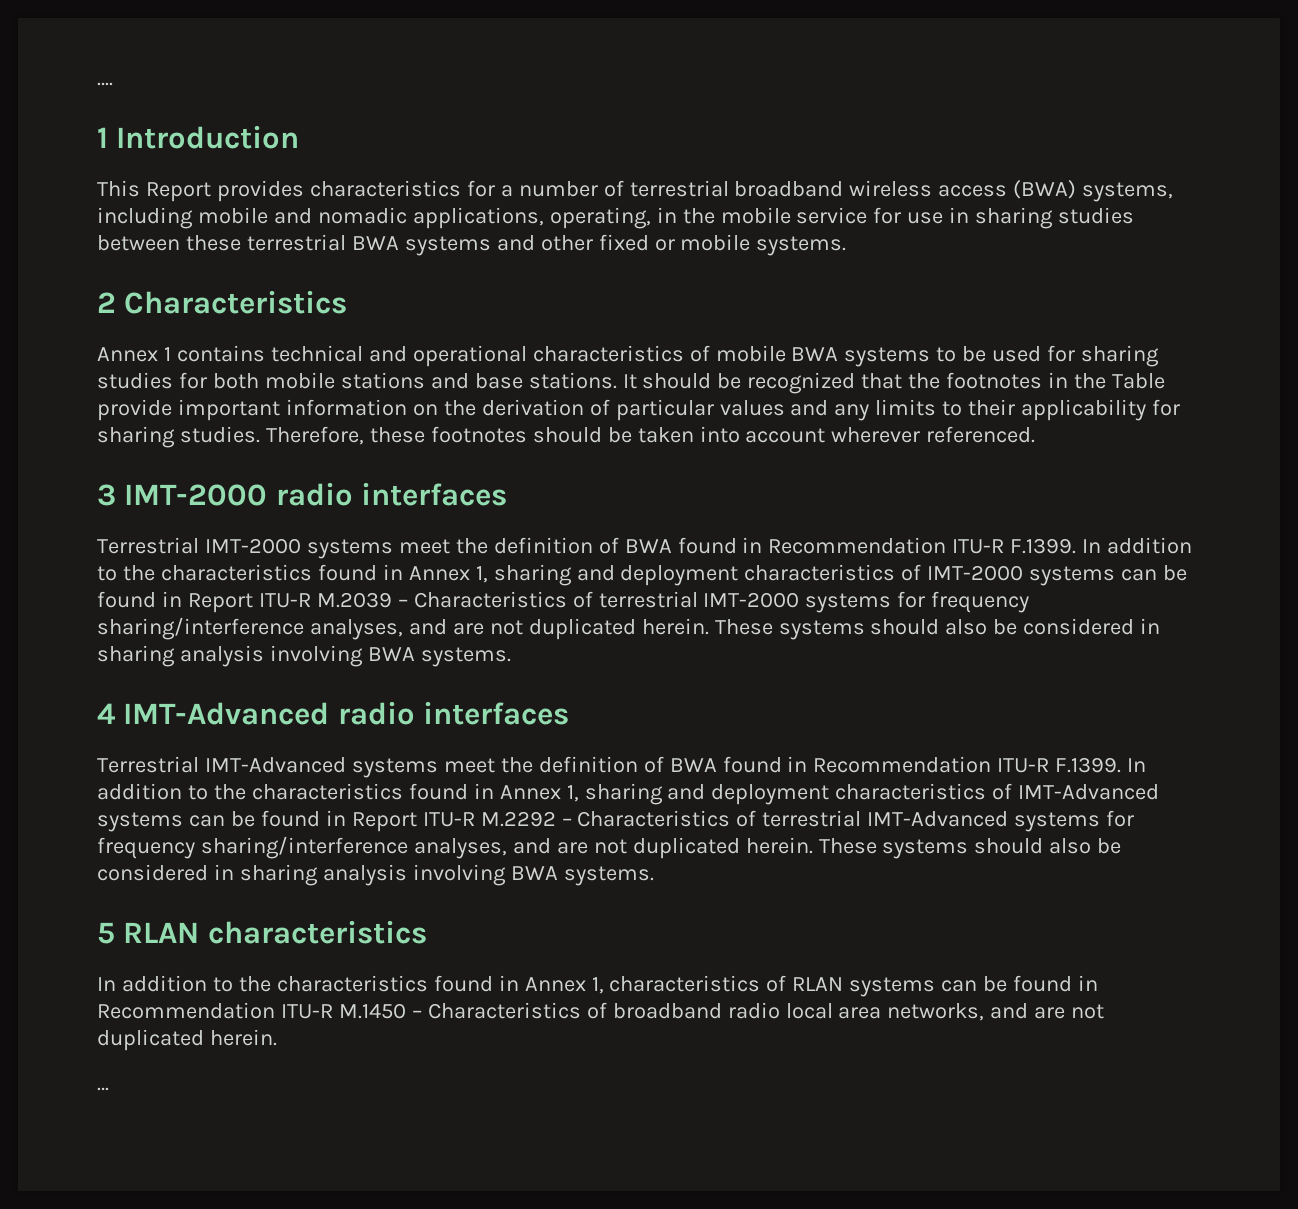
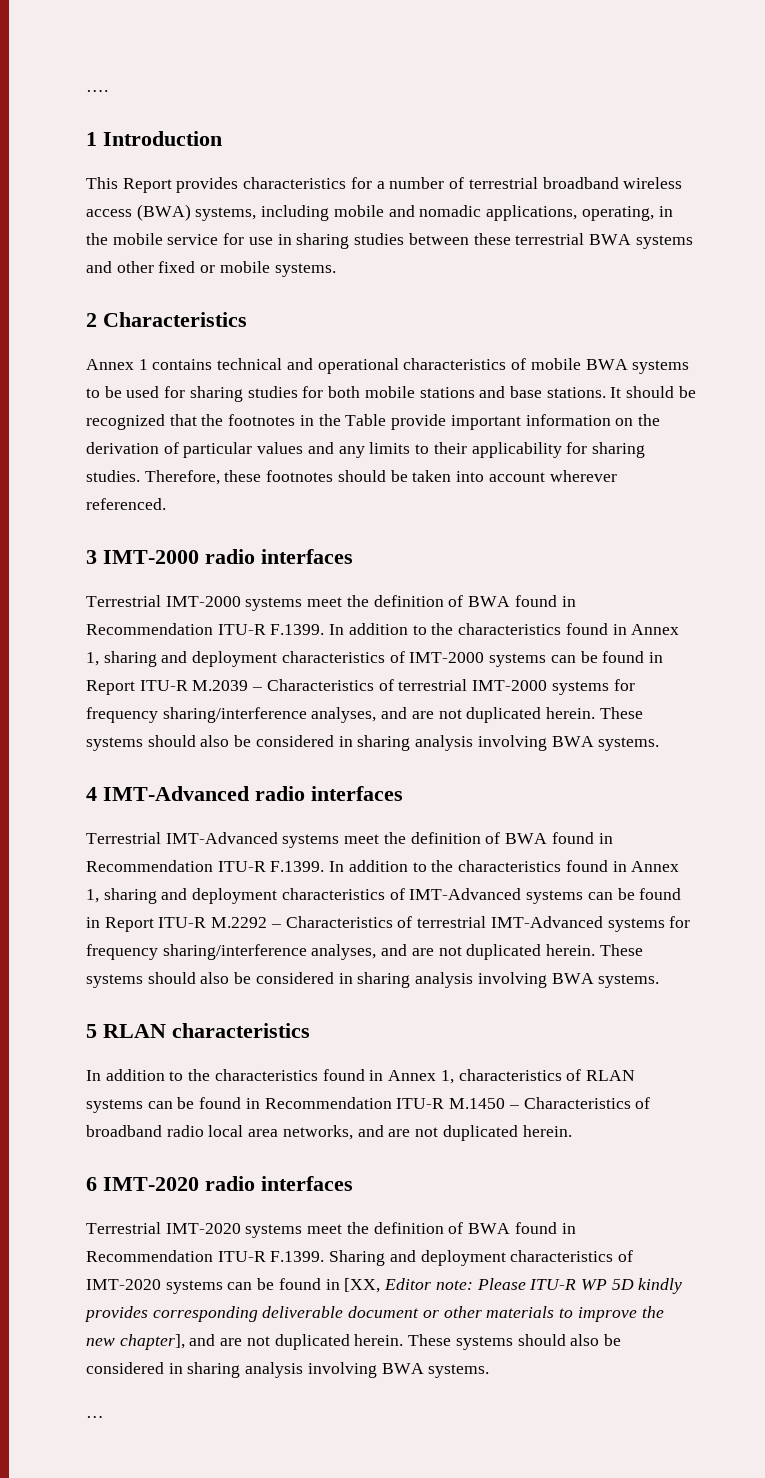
(277, 1037) none -> [86,1176,353,1191] [86,1222,576,1238] [86,1250,634,1266] [86,1278,683,1294] [84,1306,664,1322] [86,1334,621,1350] [86,1362,490,1378] // 6 IMT-2020 radio interfaces // Terrestrial IMT-2020 systems meet the definition of BWA found in Recommendation ITU-R F.1399. Sharing and deployment characteristics of IMT-2020 systems can be found in [XX, Editor note: Please ITU-R WP 5D kindly provides corresponding deliverable document or other materials to improve the new chapter], and are not duplicated herein. These systems should also be considered in sharing analysis involving BWA systems.

